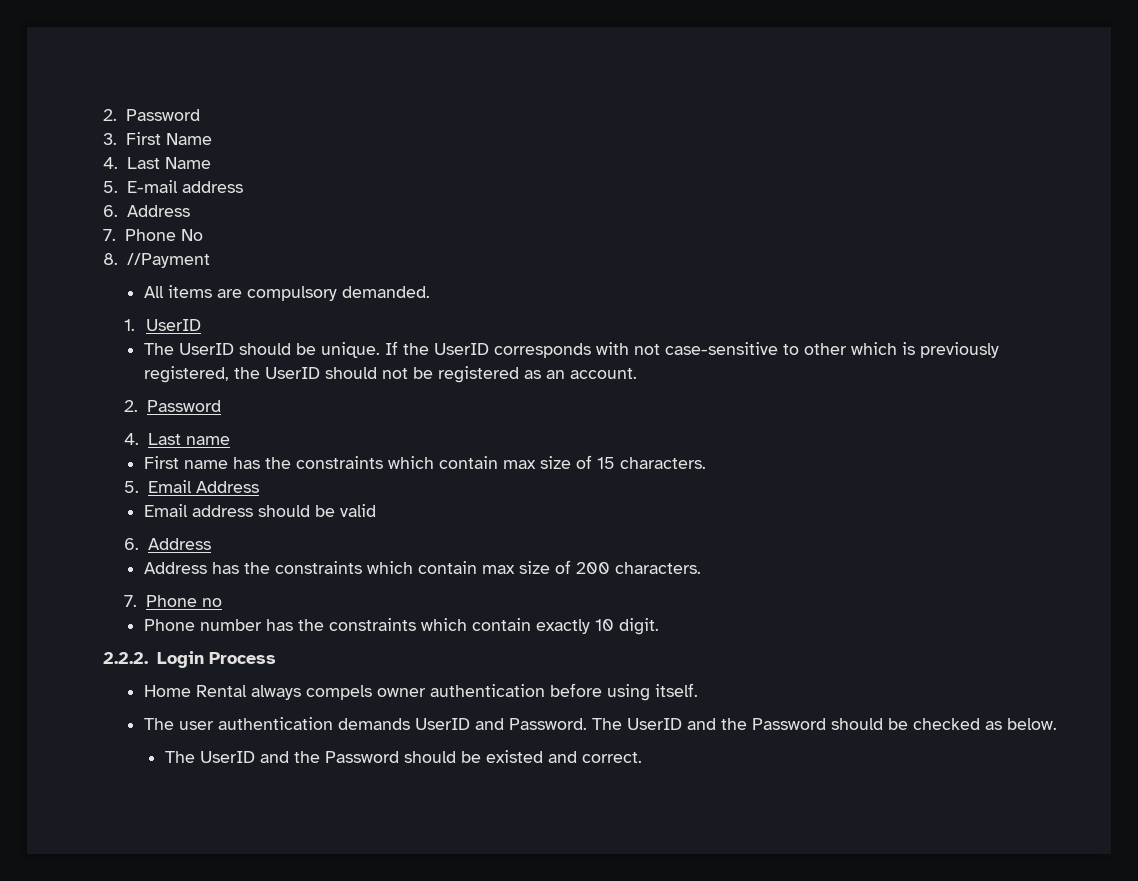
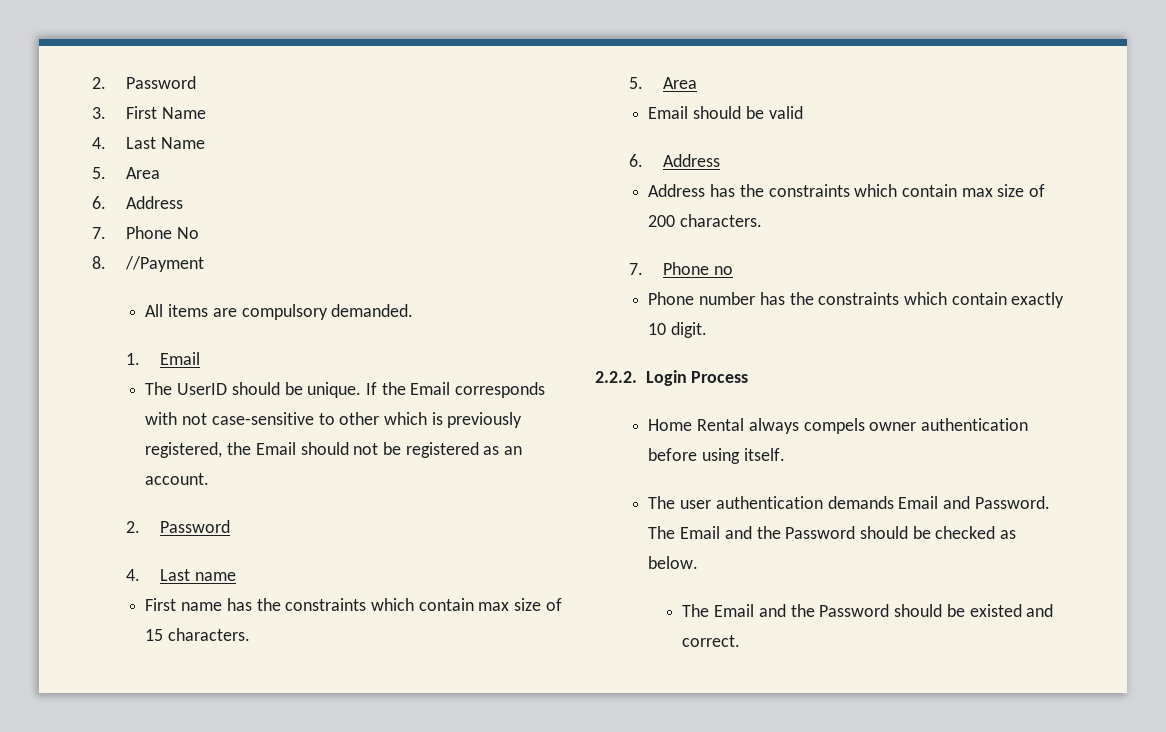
[126,180,243,193] E-mail address -> [126,167,161,179] Area
[145,319,201,331] UserID -> [160,352,201,365] Email
[433,343,489,355] UserID -> [410,382,451,395] Email
[264,367,320,379] UserID -> [255,442,296,455] Email
[148,480,260,493] [143,504,253,517] Email Address // Email address -> [663,77,698,89] [648,106,689,119] Area // Email
[414,718,470,730] UserID -> [898,496,939,509] Email
[626,718,682,730] UserID -> [680,526,721,539] Email
[200,751,256,763] UserID -> [714,604,755,617] Email

